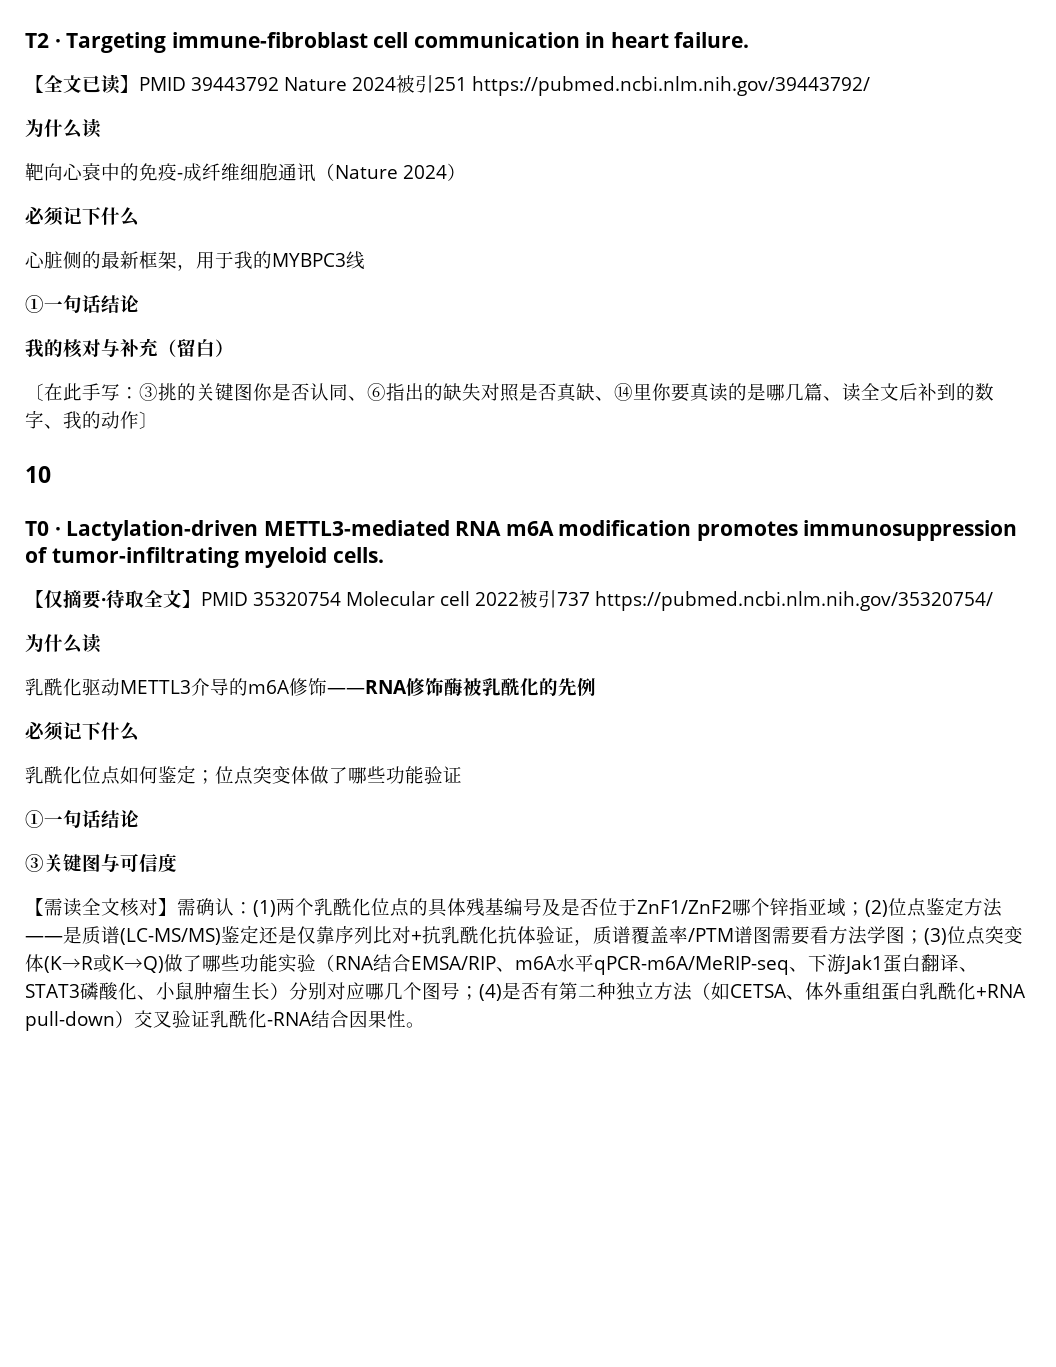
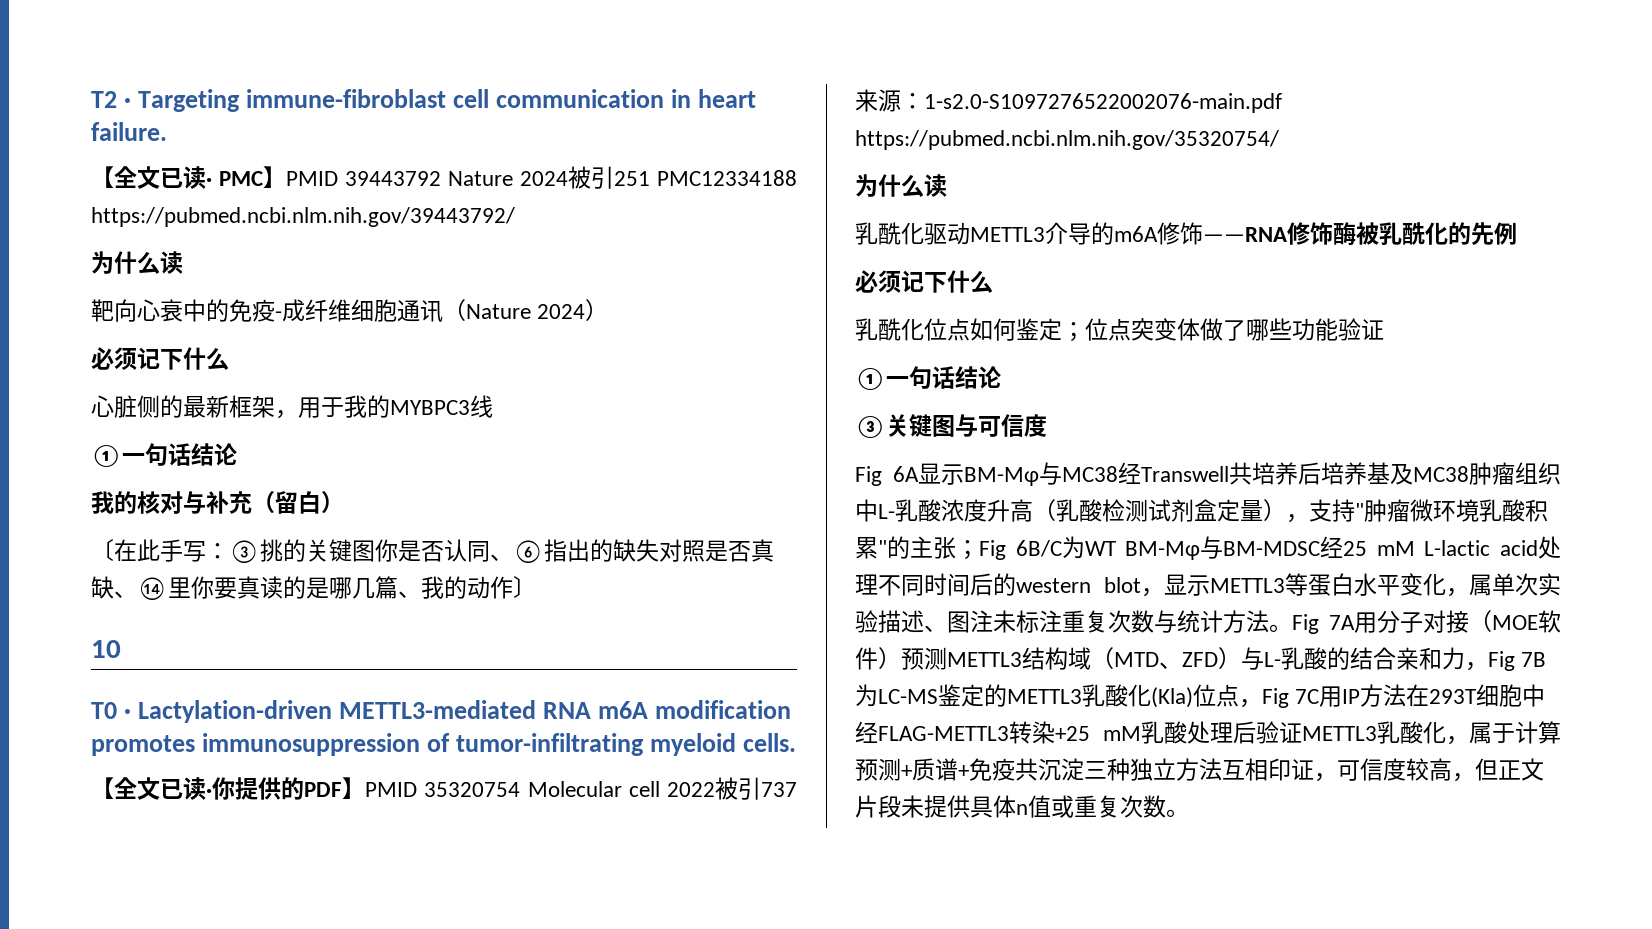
(121, 84) none -> [206,171,263,186] · PMC
(467, 84) none -> [657,170,797,186] PMC12334188
[842,383,994,402] [25,410,63,429] 读全文后补到的数字、 -> (421, 594) none
[44,589,182,609] 仅摘要·待取全文 -> [114,777,342,800] 全文已读·你提供的PDF
(590, 599) none -> [855,89,1282,113] 来源：1-s2.0-S1097276522002076-main.pdf
[25,897,1002,917] [25,925,1023,946] [25,954,978,975] [25,982,1026,1001] [25,1010,406,1031] 【需读全文核对】需确认：(1)两个乳酰化位点的具体残基编号及是否位于ZnF1/ZnF2哪个锌指亚域；(2)位点鉴定方法——是质谱(LC-MS/MS)鉴定还是仅靠序列比对+抗乳酰化抗体验证，质谱覆盖率/PTM谱图需要看方法学图；(3)位点突变体(K→R或K→Q)做了哪些功能实验（RNA结合EMSA/RIP、m6A水平qPCR-m6A/MeRIP-seq、下游Jak1蛋白翻译、STAT3磷酸化、小鼠肿瘤生长）分别对应哪几个图号；(4)是否有第二种独立方法（如CETSA、体外重组蛋白乳酰化+RNA pull-down）交叉验证乳酰化-RNA结合因果性 -> [855,462,1561,486] [855,499,1548,523] [855,536,1561,560] [855,573,1561,597] [855,610,1561,634] [855,647,1547,671] [855,684,1546,708] [855,721,1561,745] [855,758,1544,782] [855,795,1166,818] Fig 6A显示BM-Mφ与MC38经Transwell共培养后培养基及MC38肿瘤组织中L-乳酸浓度升高（乳酸检测试剂盒定量），支持"肿瘤微环境乳酸积累"的主张；Fig 6B/C为WT BM-Mφ与BM-MDSC经25 mM L-lactic acid处理不同时间后的western blot，显示METTL3等蛋白水平变化，属单次实验描述、图注未标注重复次数与统计方法。Fig 7A用分子对接（MOE软件）预测METTL3结构域（MTD、ZFD）与L-乳酸的结合亲和力，Fig 7B为LC-MS鉴定的METTL3乳酸化(Kla)位点，Fig 7C用IP方法在293T细胞中经FLAG-METTL3转染+25 mM乳酸处理后验证METTL3乳酸化，属于计算预测+质谱+免疫共沉淀三种独立方法互相印证，可信度较高，但正文片段未提供具体n值或重复次数

